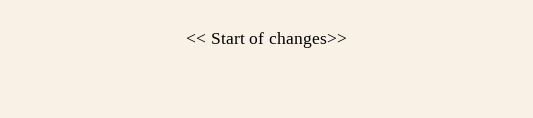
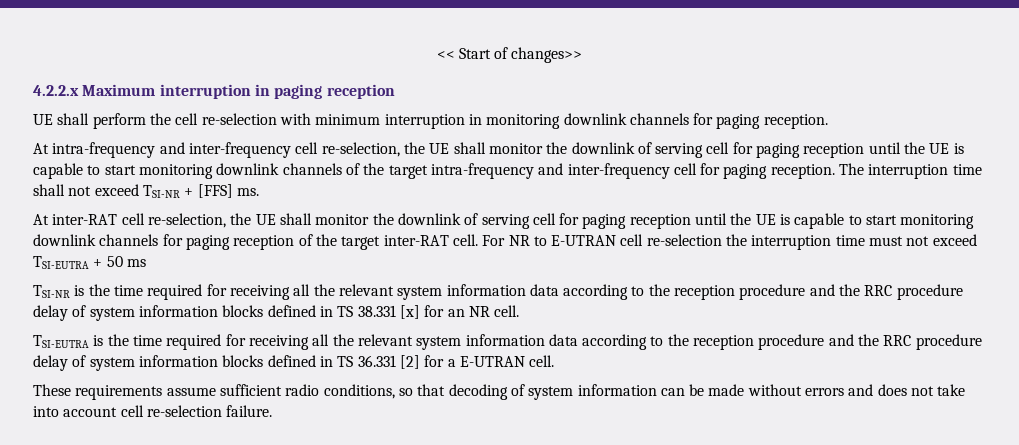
(348, 40) none -> [33,84,395,99] [33,113,828,129] [33,142,964,158] [33,163,982,179] [33,184,259,198] [33,213,975,229] [33,234,977,250] [33,256,146,269] [33,284,963,300] [33,305,520,321] [33,334,982,350] [33,355,555,371] [33,384,966,400] [33,405,273,417] // 4.2.2.x Maximum interruption in paging reception // UE shall perform the cell re-selection with minimum interruption in monitoring downlink channels for paging reception. // At intra-frequency and inter-frequency cell re-selection, the UE shall monitor the downlink of serving cell for paging reception until the UE is capable to start monitoring downlink channels of the target intra-frequency and inter-frequency cell for paging reception. The interruption time shall not exceed TSI-NR + [FFS] ms. // At inter-RAT cell re-selection, the UE shall monitor the downlink of serving cell for paging reception until the UE is capable to start monitoring downlink channels for paging reception of the target inter-RAT cell. For NR to E-UTRAN cell re-selection the interruption time must not exceed TSI-EUTRA + 50 ms // TSI-NR is the time required for receiving all the relevant system information data according to the reception procedure and the RRC procedure delay of system information blocks defined in TS 38.331 [x] for an NR cell. // TSI-EUTRA is the time required for receiving all the relevant system information data according to the reception procedure and the RRC procedure delay of system information blocks defined in TS 36.331 [2] for a E-UTRAN cell. // These requirements assume sufficient radio conditions, so that decoding of system information can be made without errors and does not take into account cell re-selection failure.

